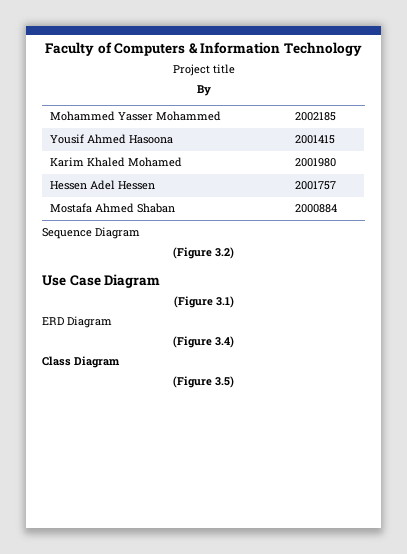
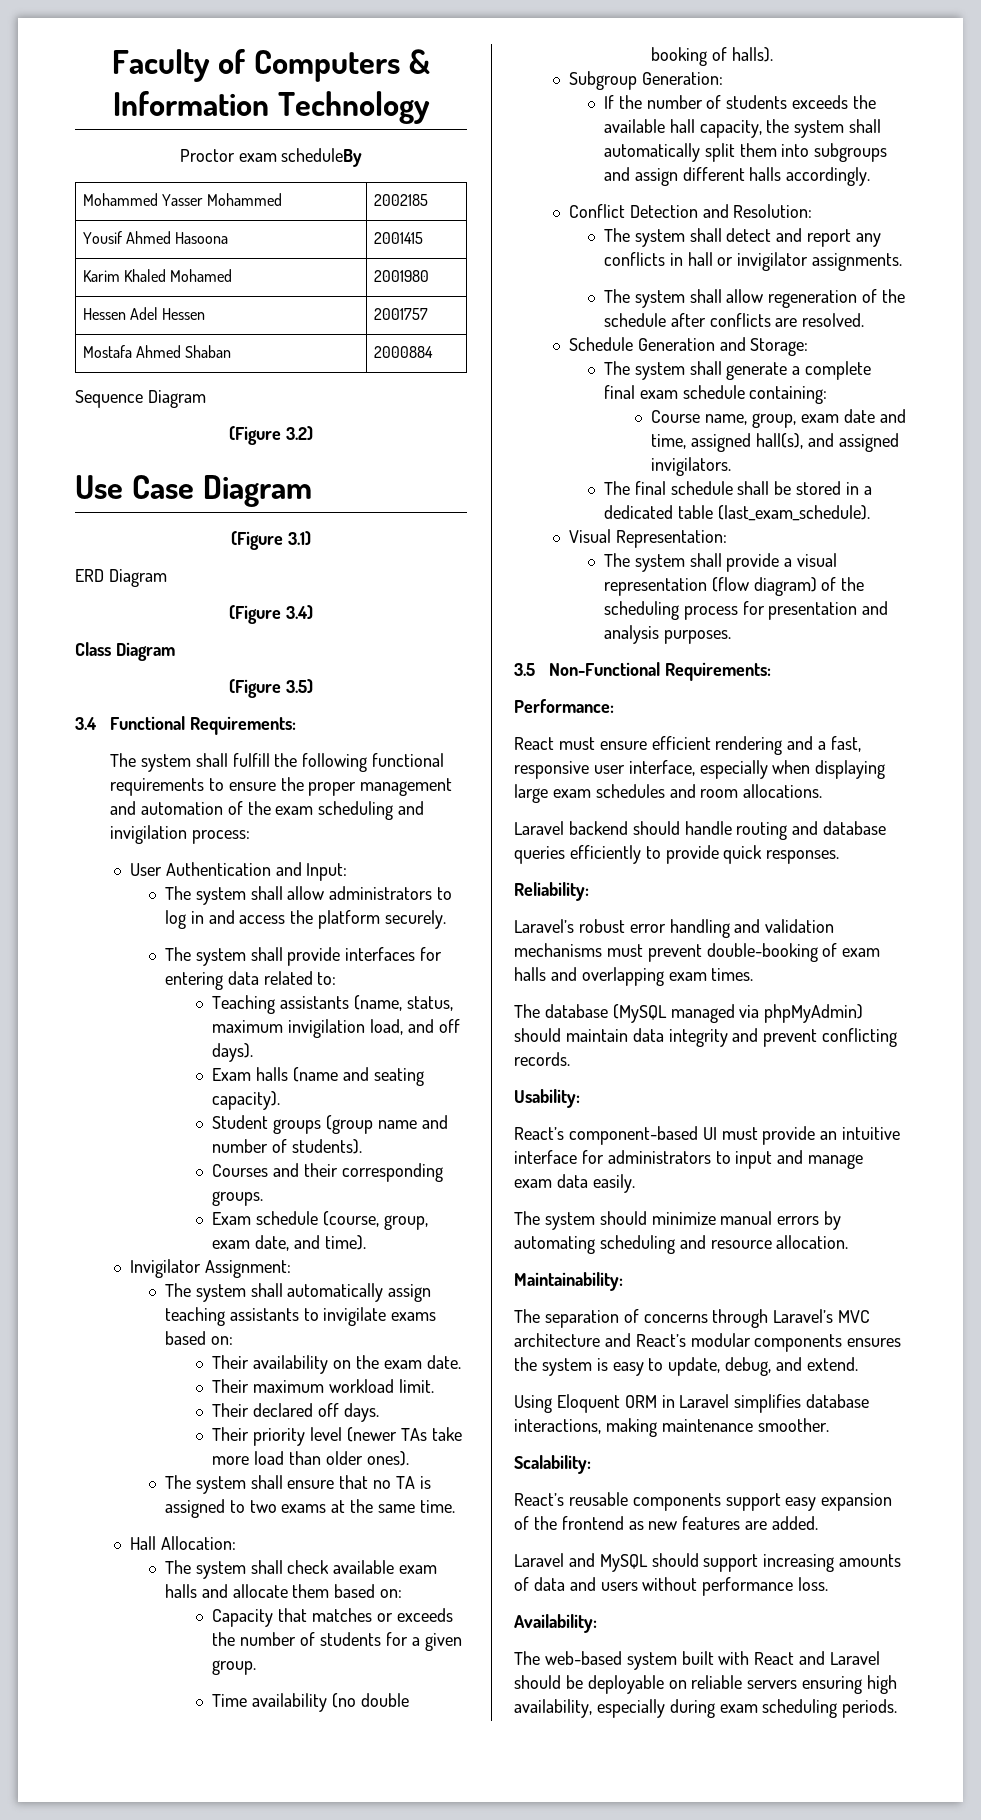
[172,64,235,76] [196,85,211,96] Project title // By -> [179,148,363,167] Proctor exam scheduleBy
(234, 382) none -> [75,716,296,735] [110,753,445,772] [110,777,453,796] [110,801,425,820] [110,825,250,844] [129,862,348,881] [164,886,453,905] [164,910,447,929] [164,947,443,966] [164,971,337,990] [212,995,453,1014] [212,1019,460,1038] [212,1043,254,1062] [212,1067,424,1086] [212,1091,281,1110] [212,1115,448,1134] [212,1139,363,1154] [212,1163,443,1182] [212,1191,264,1206] [212,1211,428,1230] [212,1235,366,1251] [129,1259,291,1278] [164,1283,432,1302] [164,1307,437,1326] [164,1331,233,1345] [212,1355,461,1374] [212,1379,434,1393] [212,1403,379,1422] [212,1427,462,1446] [212,1451,409,1466] [164,1475,431,1494] [164,1499,455,1518] [129,1536,236,1550] [164,1560,438,1579] [164,1584,403,1598] [212,1608,453,1627] [212,1632,462,1651] [212,1660,257,1675] [212,1693,409,1712] [651,47,774,66] [568,71,723,90] [603,95,877,109] [603,119,882,138] [603,143,888,162] [603,167,871,186] [568,204,813,218] [603,228,882,247] [603,252,903,271] [603,289,906,308] [603,313,865,327] [568,337,809,356] [603,361,872,380] [603,385,828,404] [651,409,906,428] [651,433,899,452] [651,457,732,476] [603,481,872,495] [603,505,870,521] [568,529,727,548] [603,553,838,572] [603,577,865,596] [603,601,889,620] [603,625,731,644] [514,662,771,681] [514,699,614,713] [514,736,862,755] [514,760,886,779] [514,784,823,803] [514,821,887,840] [514,845,840,864] [514,882,589,901] [514,919,835,938] [514,943,881,962] [514,967,754,986] [514,1004,864,1023] [514,1028,898,1047] [514,1052,570,1066] [514,1089,580,1108] [514,1126,901,1145] [514,1150,864,1169] [514,1174,635,1193] [514,1211,842,1230] [514,1235,849,1254] [514,1272,623,1291] [514,1309,871,1328] [514,1333,902,1352] [514,1357,858,1376] [514,1394,870,1413] [514,1418,829,1437] [514,1455,591,1474] [514,1492,893,1511] [514,1516,819,1530] [514,1553,902,1572] [514,1577,829,1596] [514,1614,597,1633] [514,1651,881,1670] [514,1675,898,1694] [514,1699,898,1718] // 3.4 Functional Requirements: // The system shall fulfill the following functional requirements to ensure the proper management and automation of the exam scheduling and invigilation process: // User Authentication and Input: // The system shall allow administrators to log in and access the platform securely. // The system shall provide interfaces for entering data related to: // Teaching assistants (name, status, maximum invigilation load, and off days). // Exam halls (name and seating capacity). // Student groups (group name and number of students). // Courses and their corresponding groups. // Exam schedule (course, group, exam date, and time). // Invigilator Assignment: // The system shall automatically assign teaching assistants to invigilate exams based on: // Their availability on the exam date. // Their maximum workload limit. // Their declared off days. // Their priority level (newer TAs take more load than older ones). // The system shall ensure that no TA is assigned to two exams at the same time. // Hall Allocation: // The system shall check available exam halls and allocate them based on: // Capacity that matches or exceeds the number of students for a given group. // Time availability (no double booking of halls). // Subgroup Generation: // If the number of students exceeds the available hall capacity, the system shall automatically split them into subgroups and assign different halls accordingly. // Conflict Detection and Resolution: // The system shall detect and report any conflicts in hall or invigilator assignments. // The system shall allow regeneration of the schedule after conflicts are resolved. // Schedule Generation and Storage: // The system shall generate a complete final exam schedule containing: // Course name, group, exam date and time, assigned hall(s), and assigned invigilators. // The final schedule shall be stored in a dedicated table (last_exam_schedule). // Visual Representation: // The system shall provide a visual representation (flow diagram) of the scheduling process for presentation and analysis purposes. // 3.5 Non-Functional Requirements: // Performance: // React must ensure efficient rendering and a fast, responsive user interface, especially when displaying large exam schedules and room allocations. // Laravel backend should handle routing and database queries efficiently to provide quick responses. // Reliability: // Laravel’s robust error handling and validation mechanisms must prevent double-booking of exam halls and overlapping exam times. // The database (MySQL managed via phpMyAdmin) should maintain data integrity and prevent conflicting records. // Usability: // React’s component-based UI must provide an intuitive interface for administrators to input and manage exam data easily. // The system should minimize manual errors by automating scheduling and resource allocation. // Maintainability: // The separation of concerns through Laravel’s MVC architecture and React’s modular components ensures the system is easy to update, debug, and extend. // Using Eloquent ORM in Laravel simplifies database interactions, making maintenance smoother. // Scalability: // React’s reusable components support easy expansion of the frontend as new features are added. // Laravel and MySQL should support increasing amounts of data and users without performance loss. // Availability: // The web-based system built with React and Laravel should be deployable on reliable servers ensuring high availability, especially during exam scheduling periods.

